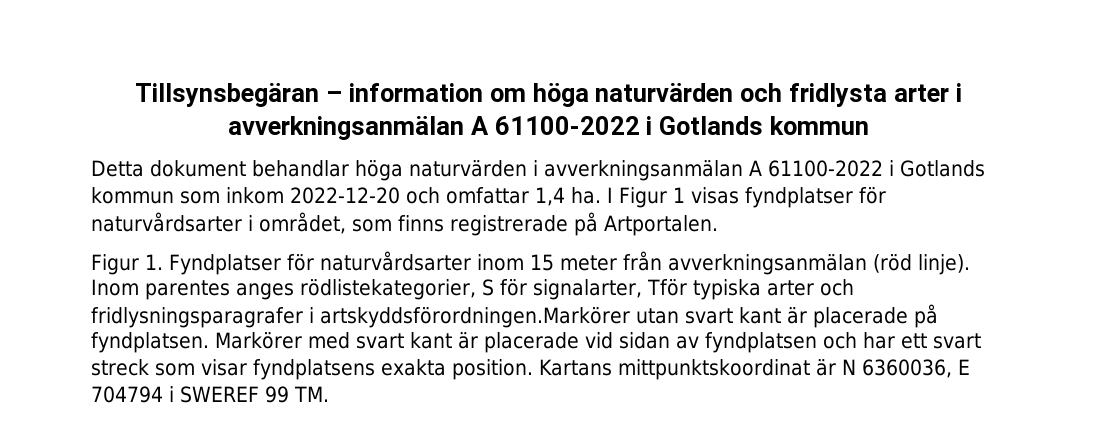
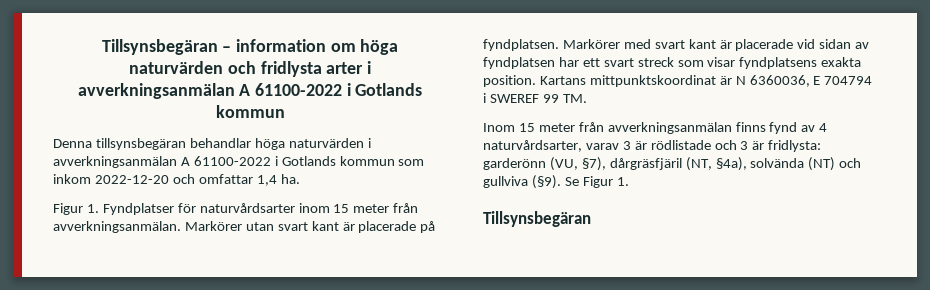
[91,160,246,177] Detta dokument -> [53,138,186,150] Denna tillsynsbegäran
[606,187,886,208] [91,212,718,236] I Figur 1 visas fyndplatser för naturvårdsarter i området, som finns registrerade på Artportalen. -> (300, 179) none
[667,254,970,275] [91,279,854,300] [91,307,630,328] avverkningsanmälan (röd linje). Inom parentes anges rödlistekategorier, S för signalarter, Tför typiska arter och fridlysningsparagrafer i artskyddsförordningen.Markörer -> [53,221,242,233] avverkningsanmälan. Markörer
[822,332,857,349] och -> (555, 63) none
(329, 394) none -> [483,122,828,134] [483,140,822,152] [483,157,862,171] [483,175,629,189] [483,211,591,227] // Inom 15 meter från avverkningsanmälan finns fynd av 4 naturvårdsarter, varav 3 är rödlistade och 3 är fridlysta: garderönn (VU, §7), dårgräsfjäril (NT, §4a), solvända (NT) och gullviva (§9). Se Figur 1. // Tillsynsbegäran

